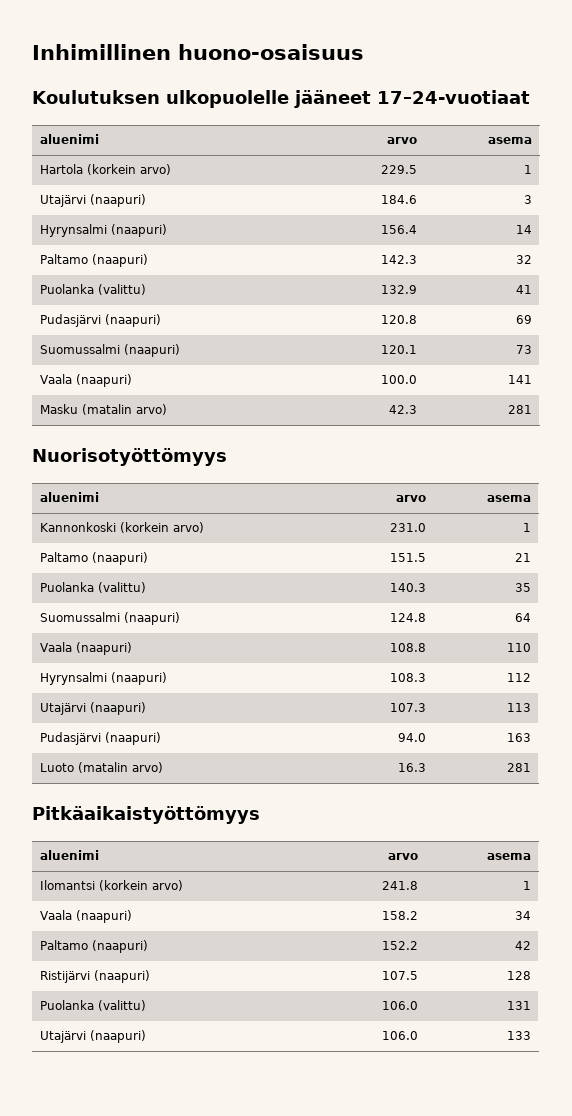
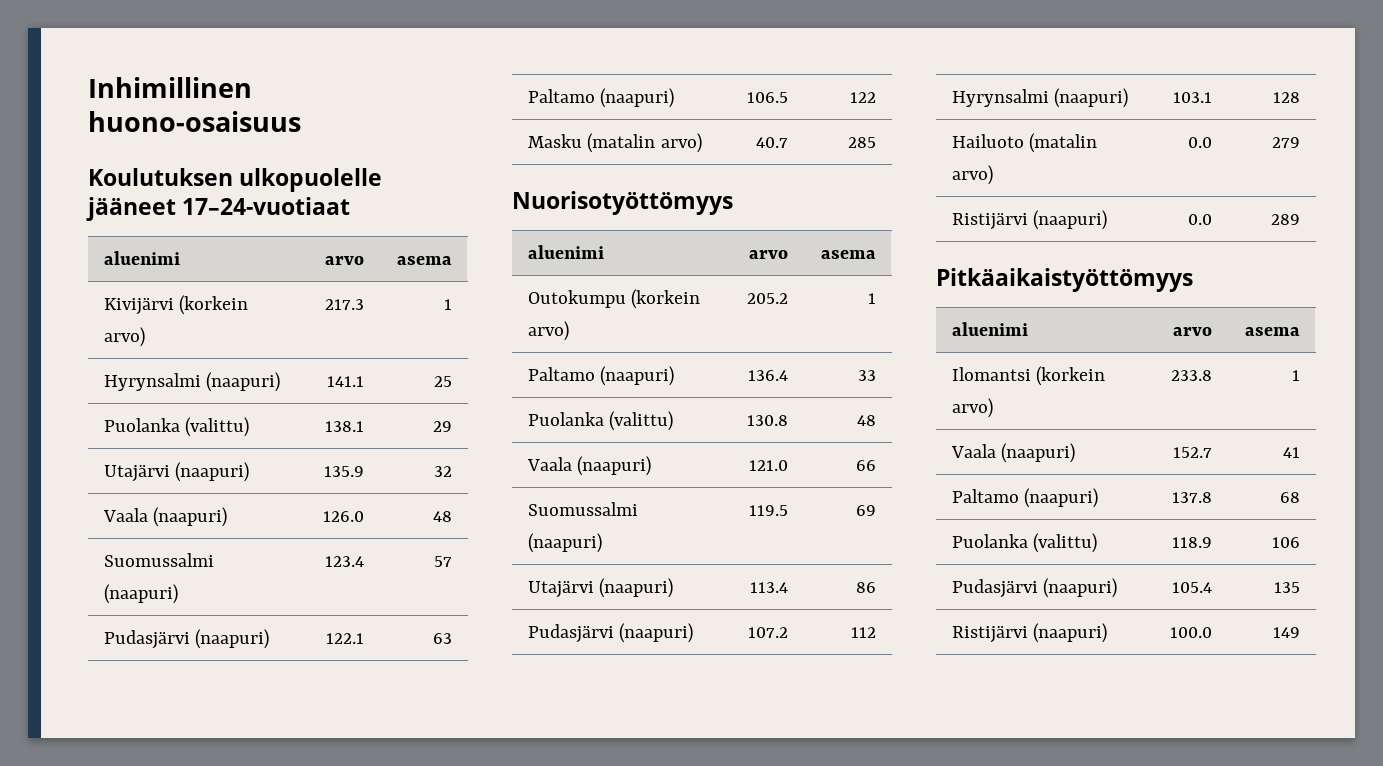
[40,164,172,175] [380,165,417,174] [523,165,532,174] [40,194,147,207] [380,195,417,204] [523,195,532,204] [40,224,168,237] [380,225,417,234] [515,225,532,234] [40,254,149,267] [380,255,417,264] [515,255,532,264] [40,284,147,295] [380,285,417,294] [515,285,532,294] [40,314,162,327] [380,315,417,324] [515,315,532,324] [40,344,181,357] [380,345,417,354] [515,345,532,354] [40,374,133,387] [380,375,417,384] [507,375,532,384] Hartola (korkein arvo) | 229.5 | 1 // Utajärvi (naapuri) | 184.6 | 3 // Hyrynsalmi (naapuri) | 156.4 | 14 // Paltamo (naapuri) | 142.3 | 32 // Puolanka (valittu) | 132.9 | 41 // Pudasjärvi (naapuri) | 120.8 | 69 // Suomussalmi (naapuri) | 120.1 | 73 // Vaala (naapuri) | 100.0 | 141 -> [103,295,249,315] [103,327,145,347] [325,299,365,310] [444,299,453,310] [103,372,281,392] [327,376,365,387] [434,376,453,387] [103,417,250,437] [325,421,365,432] [433,421,453,432] [103,462,250,482] [324,466,365,477] [434,466,453,477] [102,507,228,527] [323,511,365,522] [433,511,453,522] [103,553,214,567] [103,584,178,604] [325,556,365,567] [434,556,453,567] [103,629,270,649] [326,633,365,644] [433,633,453,644] [527,88,675,108] [747,92,789,103] [850,92,877,103] Kivijärvi (korkein arvo) | 217.3 | 1 // Hyrynsalmi (naapuri) | 141.1 | 25 // Puolanka (valittu) | 138.1 | 29 // Utajärvi (naapuri) | 135.9 | 32 // Vaala (naapuri) | 126.0 | 48 // Suomussalmi (naapuri) | 123.4 | 57 // Pudasjärvi (naapuri) | 122.1 | 63 // Paltamo (naapuri) | 106.5 | 122
[388,405,417,414] [507,405,532,414] 42.3 | 281 -> [756,137,789,148] [848,137,877,148] 40.7 | 285
[40,522,205,533] [389,523,426,532] Kannonkoski (korkein arvo) | 231.0 -> [527,289,701,309] [527,321,569,341] [747,293,789,304] Outokumpu (korkein arvo) | 205.2
[389,553,426,562] [514,553,531,562] [40,582,147,593] [389,583,426,592] [514,583,531,592] [40,612,181,625] [389,613,426,622] [514,613,531,622] [40,642,133,655] [389,643,426,652] [506,643,531,652] [40,672,168,685] [389,673,426,682] [506,673,531,682] [40,702,147,715] [389,703,426,712] [506,703,531,712] [40,732,162,745] [397,733,426,742] [506,733,531,742] [40,762,164,773] [397,763,426,772] [506,763,531,772] 151.5 | 21 // Puolanka (valittu) | 140.3 | 35 // Suomussalmi (naapuri) | 124.8 | 64 // Vaala (naapuri) | 108.8 | 110 // Hyrynsalmi (naapuri) | 108.3 | 112 // Utajärvi (naapuri) | 107.3 | 113 // Pudasjärvi (naapuri) | 94.0 | 163 // Luoto (matalin arvo) | 16.3 | 281 -> [748,370,789,381] [858,370,877,381] [527,411,674,431] [747,415,789,426] [857,415,877,426] [526,456,652,476] [749,460,789,471] [856,460,877,471] [527,502,638,516] [527,533,602,553] [749,505,789,516] [856,505,877,516] [527,578,674,598] [750,582,789,593] [856,582,877,593] [527,623,694,643] [748,627,789,638] [851,627,877,638] [951,88,1129,108] [1173,92,1213,103] [1273,92,1301,103] [951,133,1098,153] [951,165,993,185] [1188,137,1213,148] [1272,137,1301,148] [951,210,1108,230] [1188,214,1213,225] [1271,214,1301,225] 136.4 | 33 // Puolanka (valittu) | 130.8 | 48 // Vaala (naapuri) | 121.0 | 66 // Suomussalmi (naapuri) | 119.5 | 69 // Utajärvi (naapuri) | 113.4 | 86 // Pudasjärvi (naapuri) | 107.2 | 112 // Hyrynsalmi (naapuri) | 103.1 | 128 // Hailuoto (matalin arvo) | 0.0 | 279 // Ristijärvi (naapuri) | 0.0 | 289
[381,881,418,890] 241.8 -> [1171,370,1213,381] 233.8
[381,911,418,920] [514,911,531,920] [40,940,149,953] [381,941,418,950] [514,941,531,950] [40,970,151,983] [381,971,418,980] [506,971,531,980] [40,1000,147,1011] [381,1001,418,1010] [506,1001,531,1010] [40,1030,147,1043] [381,1031,418,1040] [506,1031,531,1040] 158.2 | 34 // Paltamo (naapuri) | 152.2 | 42 // Ristijärvi (naapuri) | 107.5 | 128 // Puolanka (valittu) | 106.0 | 131 // Utajärvi (naapuri) | 106.0 | 133 -> [1173,447,1213,458] [1283,447,1301,458] [951,488,1099,508] [1172,492,1213,503] [1280,492,1301,503] [951,533,1098,553] [1172,537,1213,548] [1272,537,1301,548] [951,578,1118,598] [1172,582,1213,593] [1274,582,1301,593] [951,623,1108,643] [1170,627,1213,638] [1273,627,1301,638] 152.7 | 41 // Paltamo (naapuri) | 137.8 | 68 // Puolanka (valittu) | 118.9 | 106 // Pudasjärvi (naapuri) | 105.4 | 135 // Ristijärvi (naapuri) | 100.0 | 149

